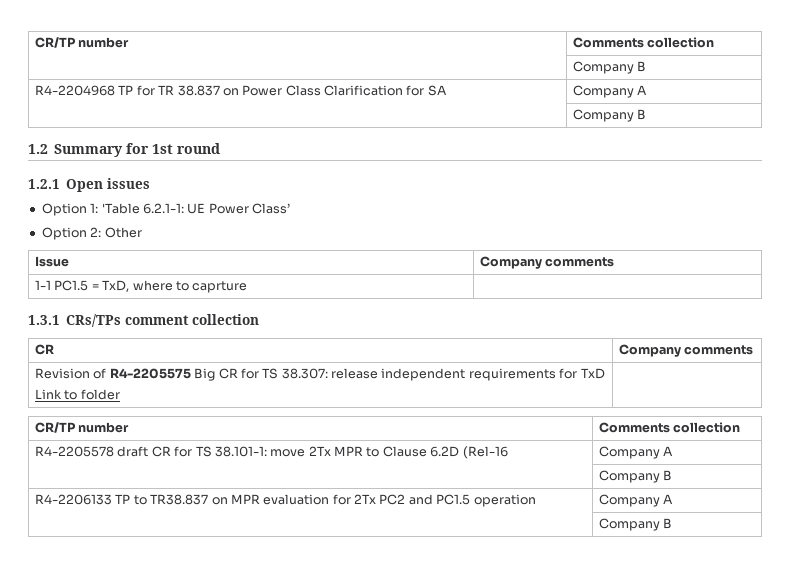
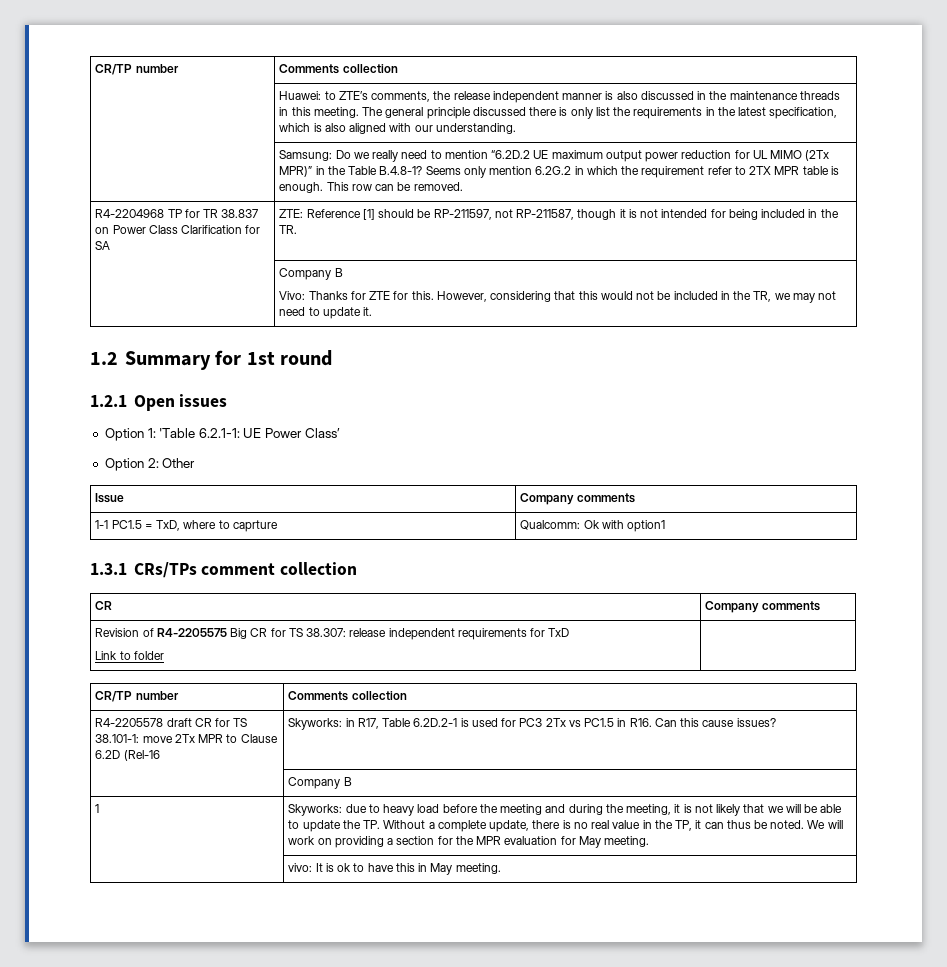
[573,61,647,74] Company B -> [279,91,840,103] [279,107,838,119] [279,123,516,134] [279,150,830,162] [279,166,839,178] [279,182,463,193] Huawei: to ZTE’s comments, the release independent manner is also discussed in the maintenance threads in this meeting. The general principle discussed there is only list the requirements in the latest specification, which is also aligned with our understanding. // | Samsung: Do we really need to mention “6.2D.2 UE maximum output power reduction for UL MIMO (2Tx MPR)” in the Table B.4.8-1? Seems only mention 6.2G.2 in which the requirement refer to 2TX MPR table is enough. This row can be removed.
[573,85,648,98] [573,109,647,122] Company A // | Company B -> [279,209,839,220] [279,225,298,234] [279,268,343,280] [279,291,836,303] [279,307,373,319] ZTE: Reference [1] should be RP-211597, not RP-211587, though it is not intended for being included in the TR. // | Company B // Vivo: Thanks for ZTE for this. However, considering that this would not be included in the TR, we may not need to update it.
(248, 287) none -> [520,520,666,532] Qualcomm: Ok with option1
[599,446,674,459] [599,470,673,483] [35,494,536,507] [599,494,674,507] [599,518,673,531] Company A // | Company B // R4-2206133 TP to TR38.837 on MPR evaluation for 2Tx PC2 and PC1.5 operation | Company A // | Company B -> [288,718,776,730] [288,777,352,789] [95,804,100,813] [288,804,843,816] [288,820,843,832] [288,836,650,848] [288,863,501,875] Skyworks: in R17, Table 6.2D.2-1 is used for PC3 2Tx vs PC1.5 in R16. Can this cause issues? // | Company B // 1 | Skyworks: due to heavy load before the meeting and during the meeting, it is not likely that we will be able to update the TP. Without a complete update, there is no real value in the TP, it can thus be noted. We will work on providing a section for the MPR evaluation for May meeting. // | vivo: It is ok to have this in May meeting.

